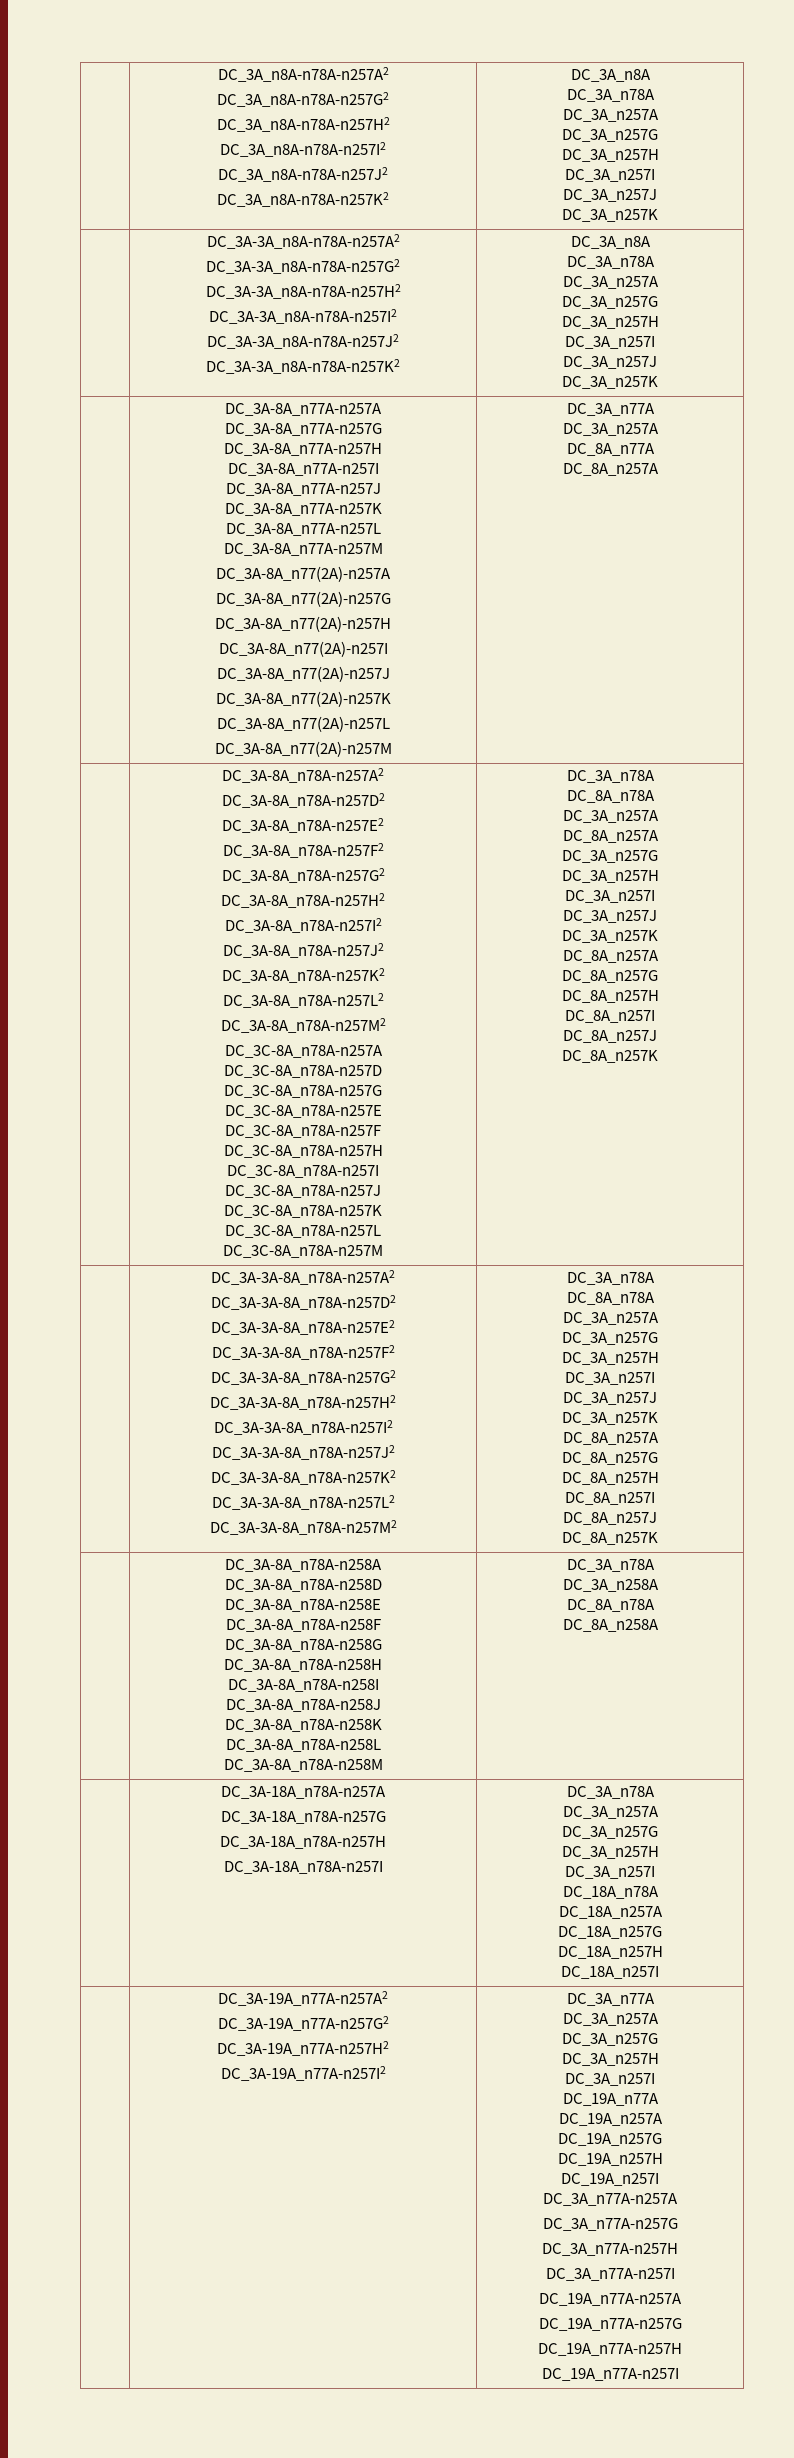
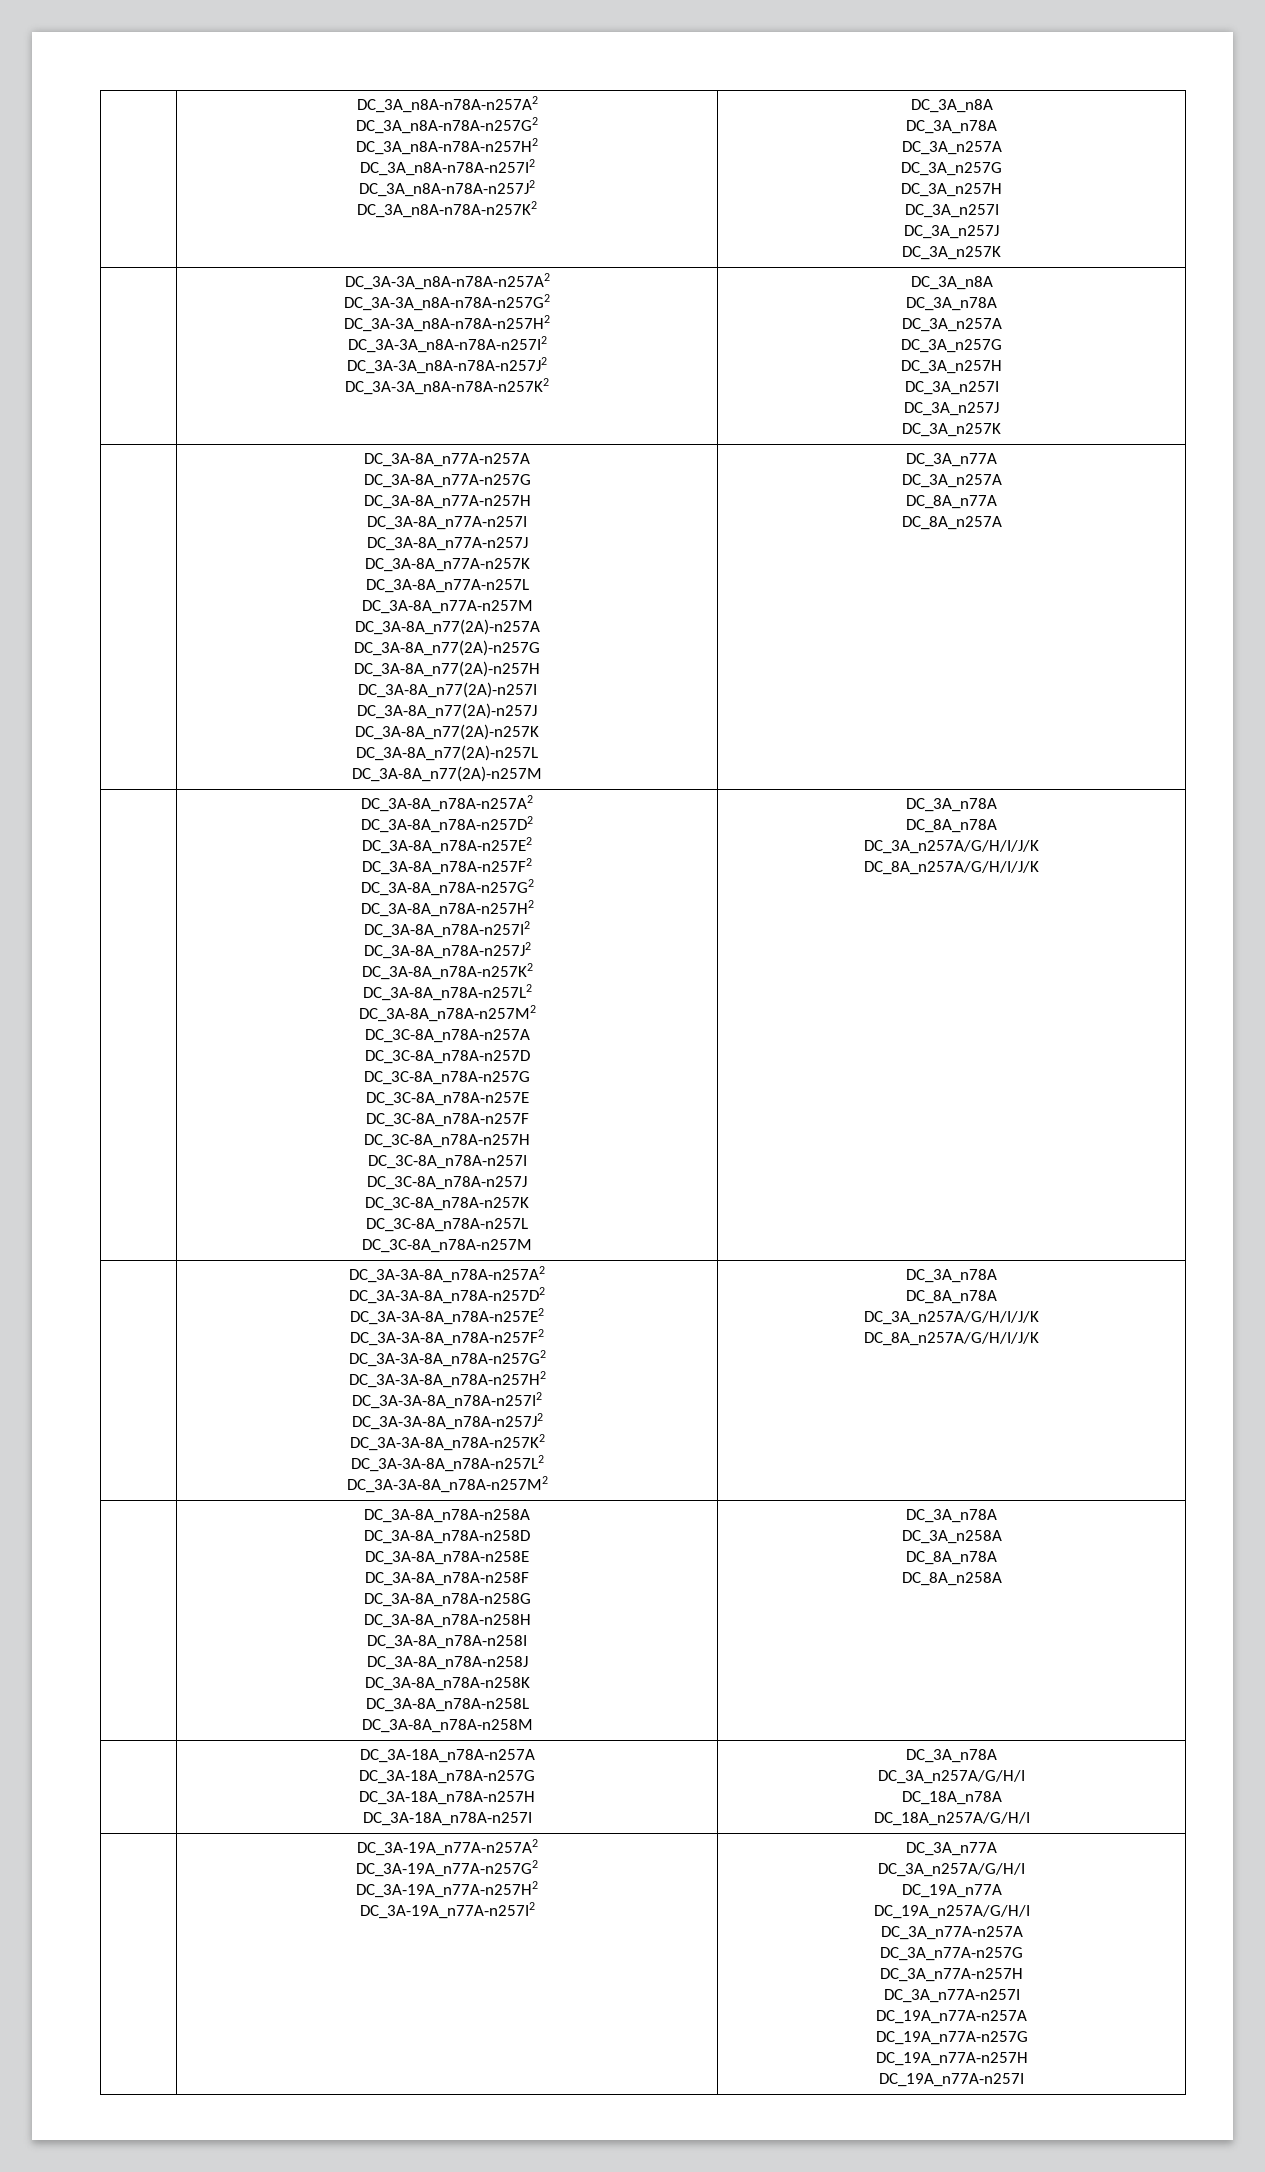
[562,810,659,823] [562,830,659,843] [562,850,658,863] [561,870,659,883] [565,890,655,903] [563,910,657,923] [562,930,658,943] [562,950,659,963] [562,970,658,983] [561,990,659,1003] [565,1010,655,1023] [563,1030,657,1043] [562,1050,658,1063] DC_3A_n257A // DC_8A_n257A // DC_3A_n257G // DC_3A_n257H // DC_3A_n257I // DC_3A_n257J // DC_3A_n257K // DC_8A_n257A // DC_8A_n257G // DC_8A_n257H // DC_8A_n257I // DC_8A_n257J // DC_8A_n257K -> [864,840,1039,854] [864,861,1039,875] DC_3A_n257A/G/H/I/J/K // DC_8A_n257A/G/H/I/J/K
[562,1312,659,1325] [562,1332,658,1345] [561,1352,659,1365] [565,1372,655,1385] [563,1392,657,1405] [562,1412,658,1425] [562,1432,659,1445] [562,1452,658,1465] [561,1472,659,1485] [565,1492,655,1505] [563,1512,657,1525] [562,1532,658,1545] DC_3A_n257A // DC_3A_n257G // DC_3A_n257H // DC_3A_n257I // DC_3A_n257J // DC_3A_n257K // DC_8A_n257A // DC_8A_n257G // DC_8A_n257H // DC_8A_n257I // DC_8A_n257J // DC_8A_n257K -> [864,1311,1039,1325] [864,1332,1039,1346] DC_3A_n257A/G/H/I/J/K // DC_8A_n257A/G/H/I/J/K
[562,1806,659,1819] [562,1826,658,1839] [561,1846,659,1859] [565,1866,655,1879] [562,1886,659,1899] [558,1906,663,1919] [558,1926,662,1939] [557,1946,663,1959] [561,1966,659,1979] DC_3A_n257A // DC_3A_n257G // DC_3A_n257H // DC_3A_n257I // DC_18A_n78A // DC_18A_n257A // DC_18A_n257G // DC_18A_n257H // DC_18A_n257I -> [878,1770,1025,1784] [901,1791,1002,1805] [873,1812,1030,1826] DC_3A_n257A/G/H/I // DC_18A_n78A // DC_18A_n257A/G/H/I
[562,2013,659,2026] [562,2033,658,2046] [561,2053,659,2066] [565,2073,655,2086] [562,2093,659,2106] [558,2113,663,2126] [558,2133,662,2146] [557,2153,663,2166] [561,2173,659,2186] DC_3A_n257A // DC_3A_n257G // DC_3A_n257H // DC_3A_n257I // DC_19A_n77A // DC_19A_n257A // DC_19A_n257G // DC_19A_n257H // DC_19A_n257I -> [878,1863,1025,1877] [901,1884,1002,1898] [873,1905,1030,1919] DC_3A_n257A/G/H/I // DC_19A_n77A // DC_19A_n257A/G/H/I

